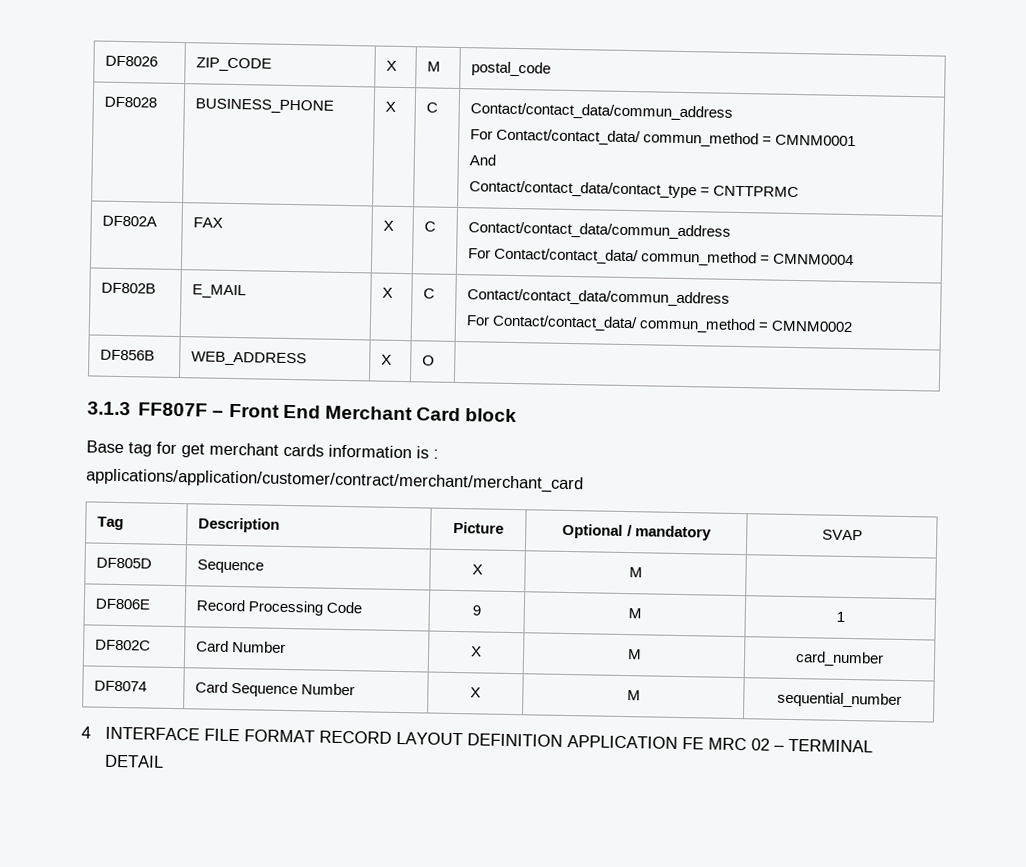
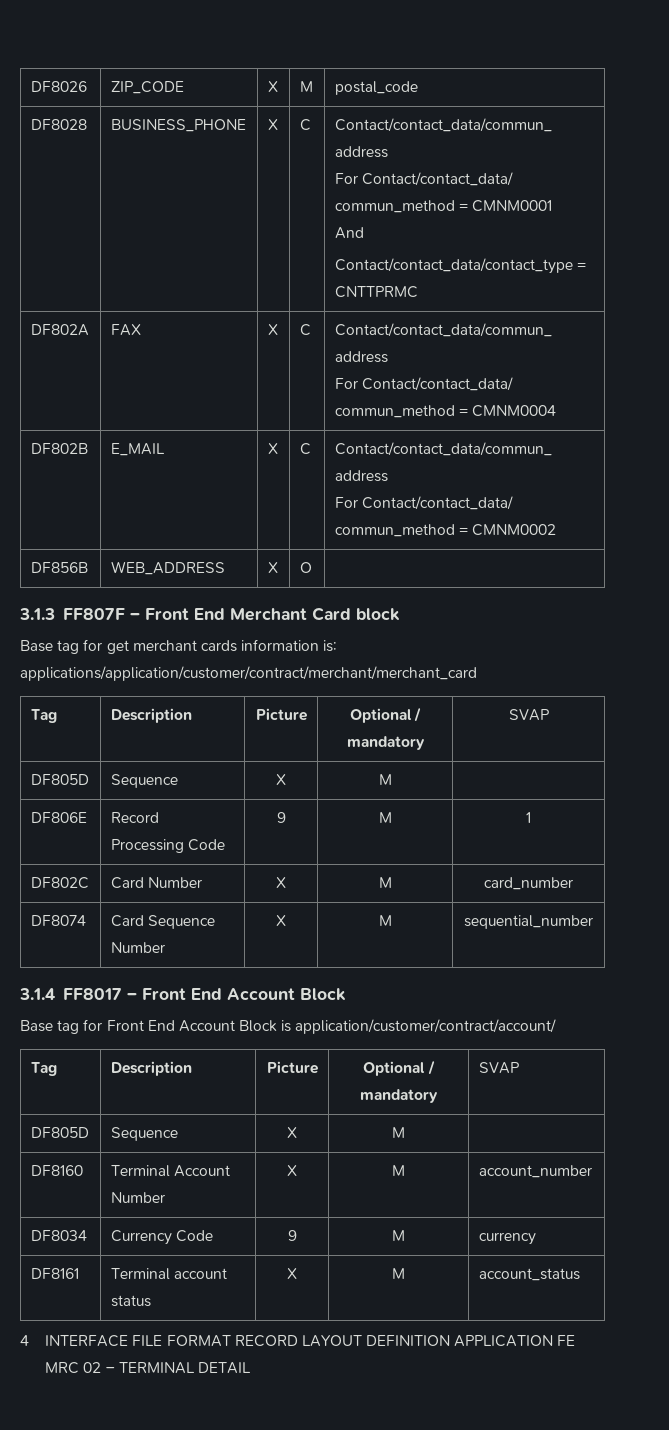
[416,446,439,459] is : -> [323,640,338,652] is:
(902, 699) none -> [19,988,346,1001] [20,1019,557,1034] [30,1062,57,1076] [110,1061,192,1076] [266,1061,318,1074] [363,1060,435,1076] [360,1089,438,1103] [478,1062,519,1074] [30,1127,89,1138] [110,1127,178,1141] [287,1127,297,1138] [392,1127,405,1138] [30,1165,83,1176] [110,1165,230,1177] [110,1192,165,1203] [287,1165,297,1176] [392,1165,405,1176] [478,1165,592,1178] [30,1230,87,1241] [110,1230,213,1245] [287,1230,297,1241] [392,1230,405,1241] [478,1232,536,1245] [30,1268,79,1279] [110,1268,227,1280] [110,1295,151,1307] [287,1268,297,1279] [392,1268,405,1279] [478,1268,580,1281] // 3.1.4 FF8017 – Front End Account Block // Base tag for Front End Account Block is application/customer/contract/account/ // Tag | Description | Picture | Optional / mandatory | SVAP // DF805D | Sequence | X | M | // DF8160 | Terminal Account Number | X | M | account_number // DF8034 | Currency Code | 9 | M | currency // DF8161 | Terminal account status | X | M | account_status

